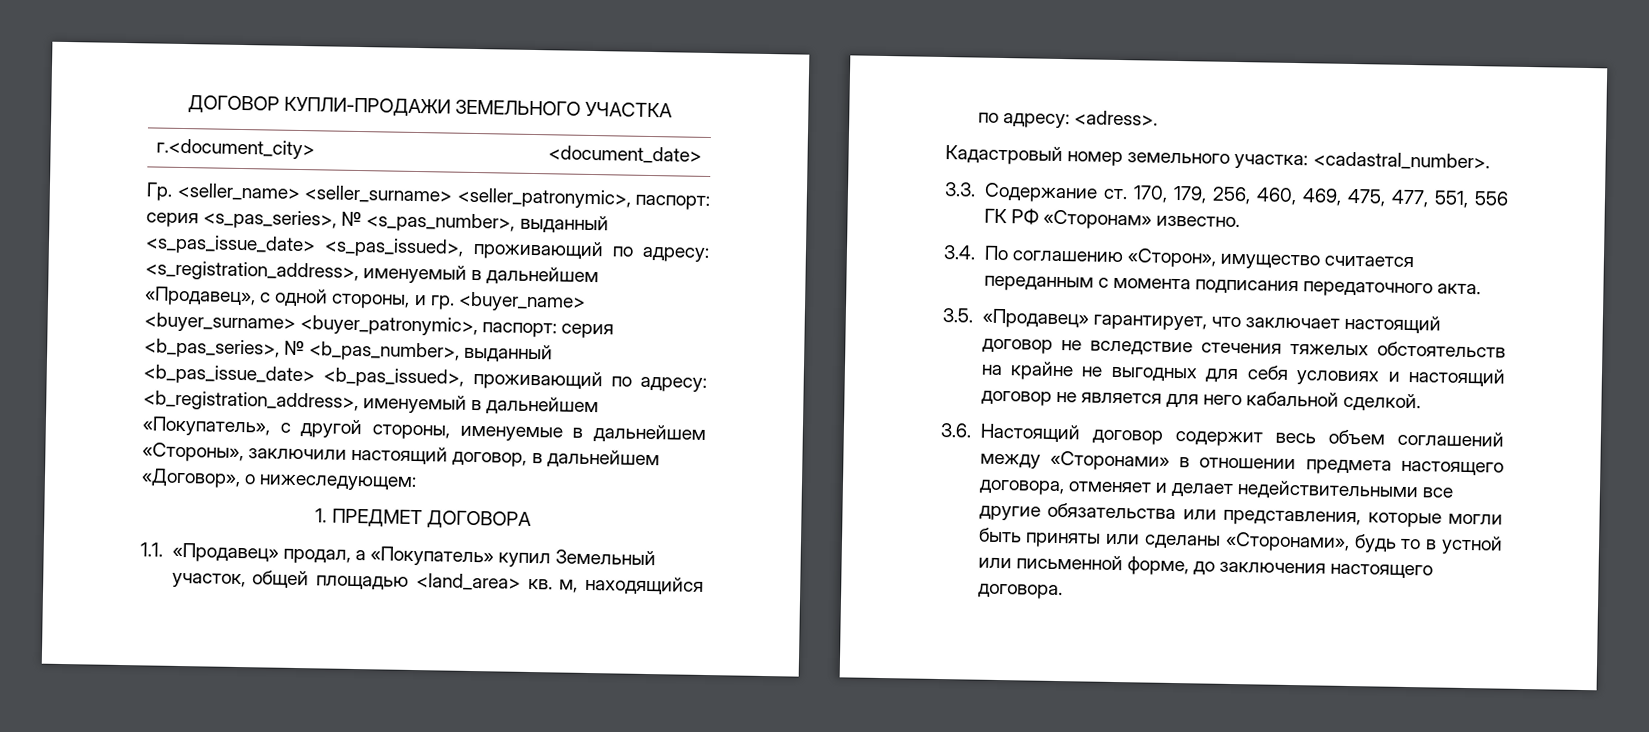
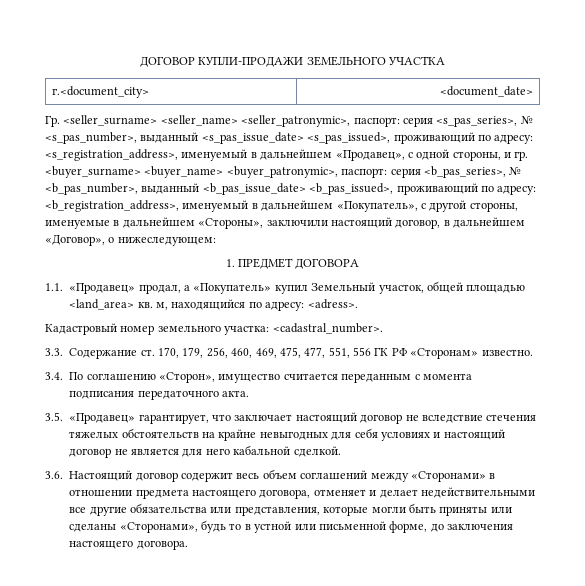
[176,182,452,204] <seller_name> <seller_surname> -> [63,115,238,126] <seller_surname> <seller_name>
[457,291,586,312] [144,312,296,333] <buyer_name> <buyer_surname> -> [45,166,224,178] <buyer_surname> <buyer_name>
[1081,366,1198,382] не выгодных -> [259,431,328,440] невыгодных

